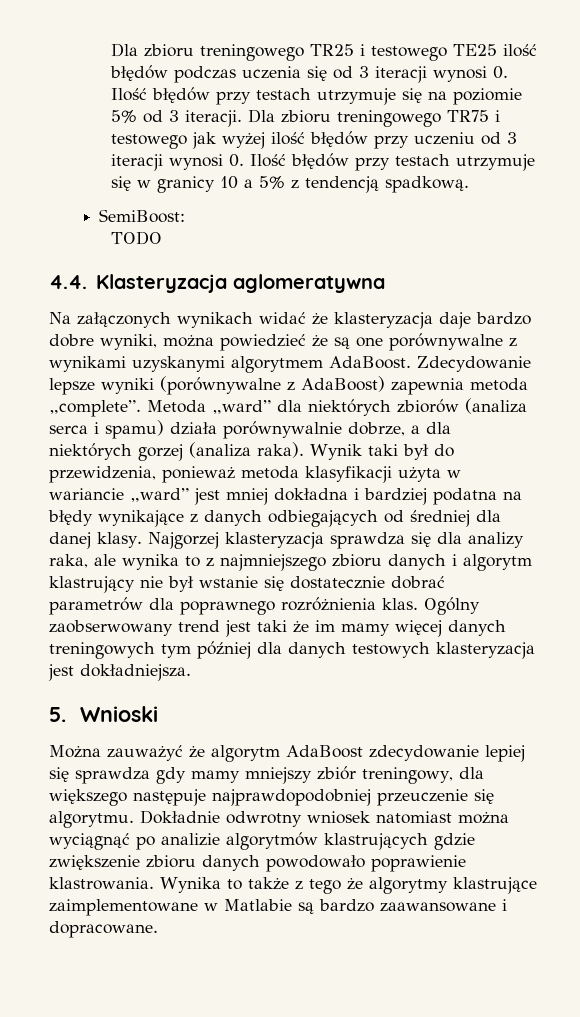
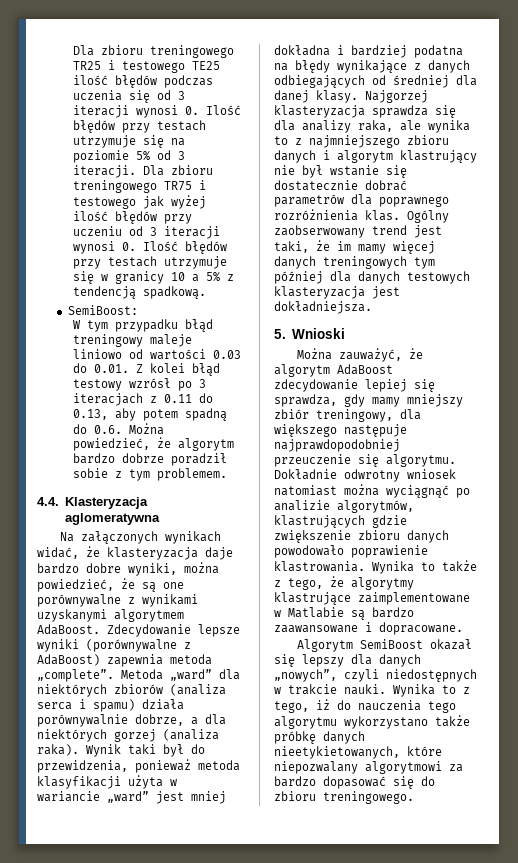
[111,231,163,245] TODO -> [73,319,214,332] [73,334,193,347] [73,349,242,360] [73,363,221,376] [73,378,207,391] [73,393,214,406] [73,408,228,421] [73,423,165,435] [73,437,235,451] [73,453,228,466] [73,468,228,481] W tym przypadku błąd treningowy maleje liniowo od wartości 0.03 do 0.01. Z kolei błąd testowy wzrósł po 3 iteracjach z 0.11 do 0.13, aby potem spadną do 0.6. Można powiedzieć, że algorytm bardzo dobrze poradził sobie z tym problemem.
[259,312,306,324] widać -> [37,547,79,559] widać,
[220,334,306,351] powiedzieć -> [37,579,114,592] powiedzieć,
[257,620,287,632] taki -> [274,241,309,253] taki,
[107,745,183,761] zauważyć -> [339,348,403,362] zauważyć,
[75,767,150,784] sprawdza -> [274,394,337,407] sprawdza,
[226,832,318,850] algorytmów -> [337,500,414,513] algorytmów,
[308,879,341,894] tego -> [288,578,323,590] tego,
(158, 929) none -> [297,639,473,652] [274,654,421,667] [274,669,477,682] [274,684,470,697] [274,699,456,713] [274,715,470,729] [274,731,365,744] [274,746,442,759] [274,761,463,774] [274,776,435,789] [274,791,414,804] // Algorytm SemiBoost okazał się lepszy dla danych „nowych”, czyli niedostępnych w trakcie nauki. Wynika to z tego, iż do nauczenia tego algorytmu wykorzystano także próbkę danych nieetykietowanych, które niepozwalany algorytmowi za bardzo dopasować się do zbioru treningowego.

